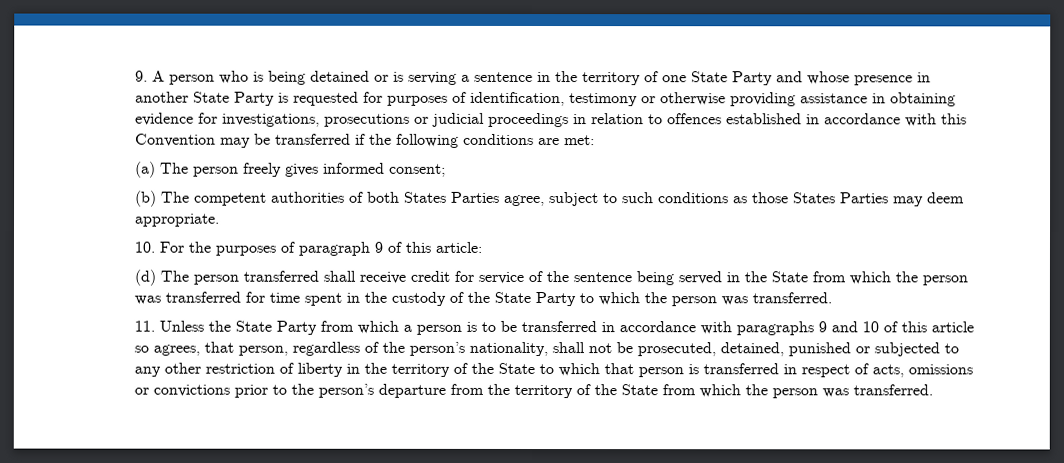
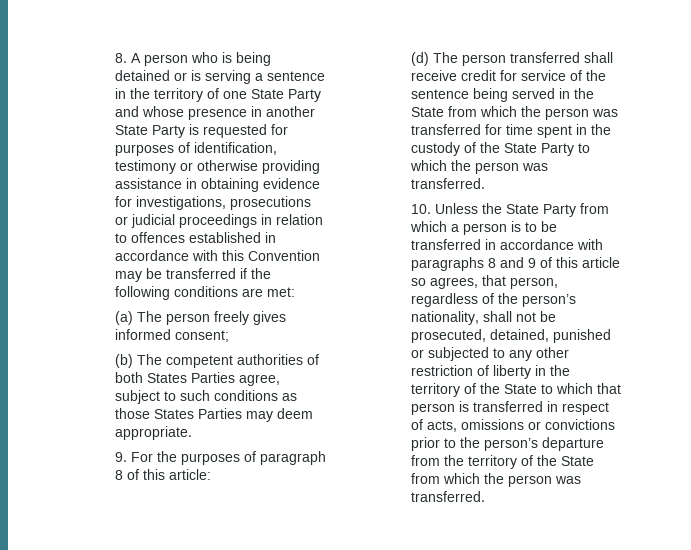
[135,70,149,82] 9. -> [115,53,128,63] 8.
[134,241,156,253] 10. -> [115,452,128,462] 9.
[374,241,384,253] 9 -> [115,470,124,480] 8
[134,320,156,332] 11. -> [411,204,432,214] 10.
[818,321,880,333] 9 and 10 -> [488,257,537,268] 8 and 9

